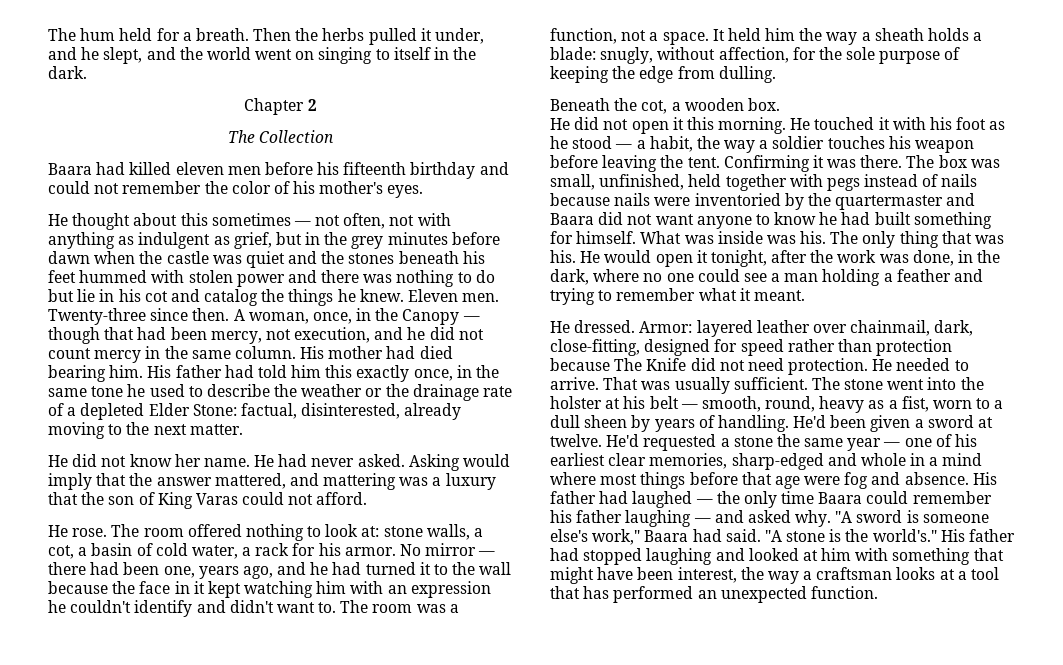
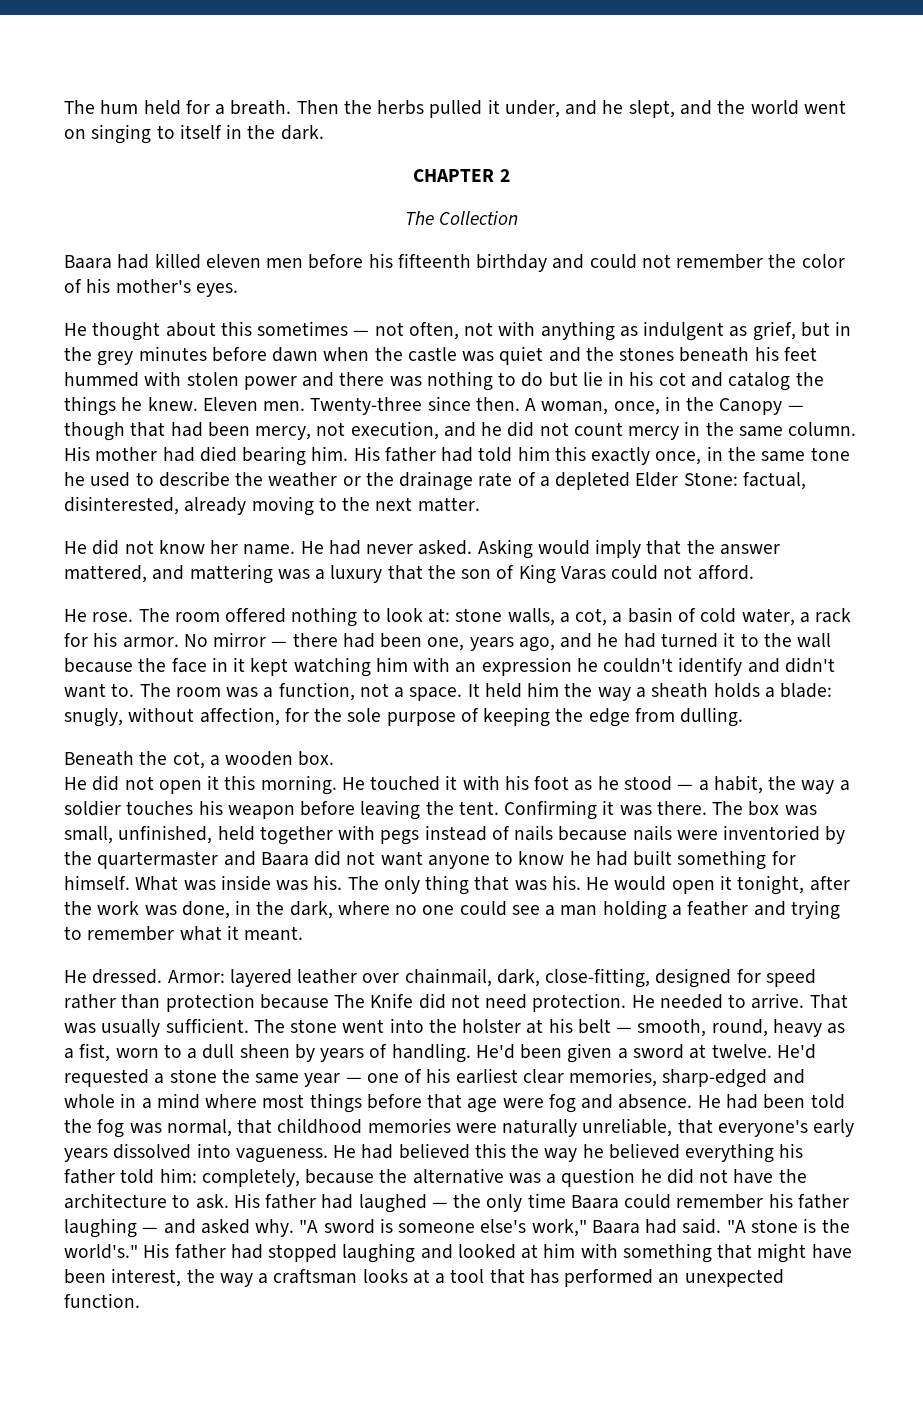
[244,98,305,115] Chapter -> [413,169,495,182] CHAPTER
(969, 478) none -> [697,1094,845,1109] [64,1118,855,1138] [64,1143,804,1163] [64,1168,807,1187] [64,1193,229,1209] He had been told the fog was normal, that childhood memories were naturally unreliable, that everyone's early years dissolved into vagueness. He had believed this the way he believed everything his father told him: completely, because the alternative was a question he did not have the architecture to ask.

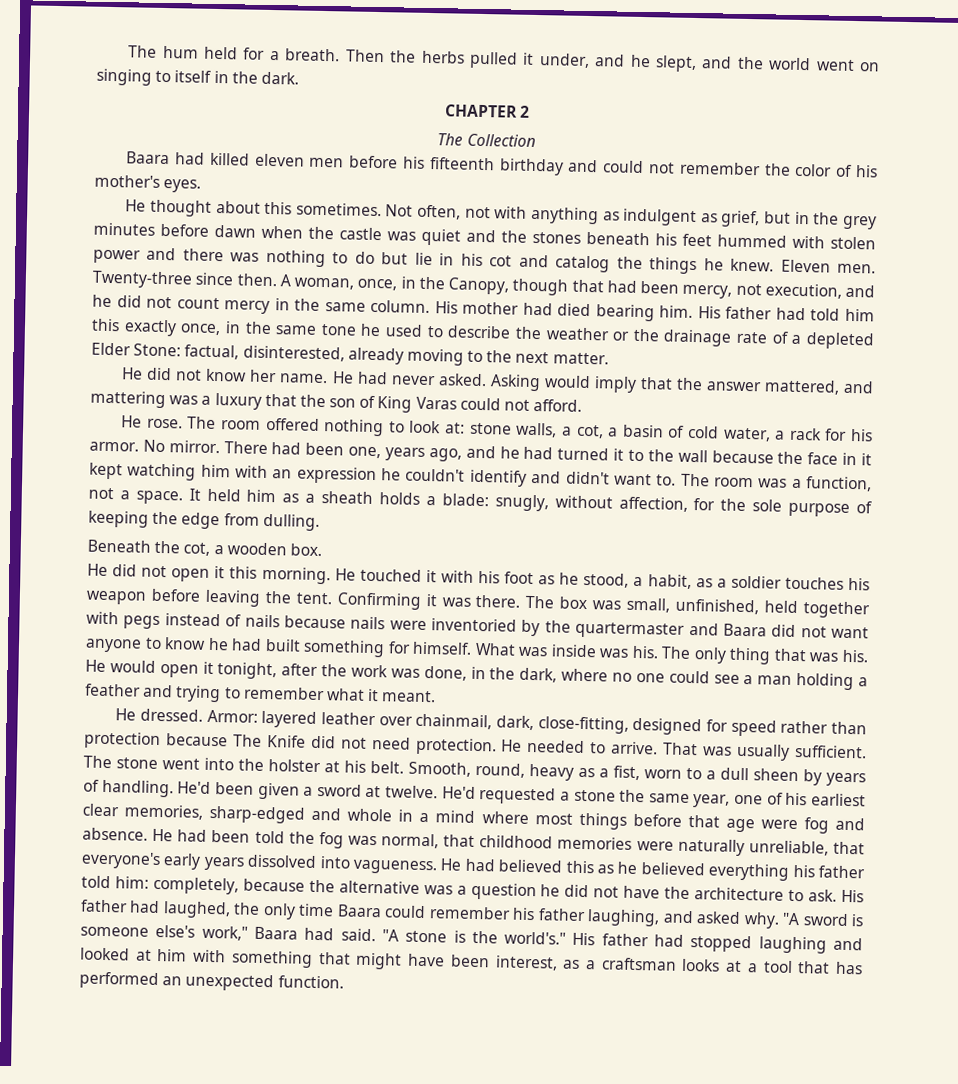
[257,321,404,336] sometimes — not -> [295,202,414,217] sometimes. Not
[719,398,804,415] Canopy — -> [448,277,509,295] Canopy,
[213,632,338,647] mirror — there -> [168,440,268,455] mirror. There
[564,683,631,701] the way -> [282,493,300,503] as
[623,775,835,794] stood — a habit, the way -> [583,572,713,590] stood, a habit, as
[577,1019,707,1037] belt — smooth, -> [370,761,471,777] belt. Smooth,
[304,1073,362,1087] year — -> [693,794,731,808] year,
[511,1144,578,1162] the way -> [596,864,614,874] as
[358,1194,448,1213] laughed — -> [162,901,231,919] laughed,
[64,1218,159,1238] laughing — -> [587,909,661,927] laughing,
[186,1269,253,1287] the way -> [562,959,581,969] as

